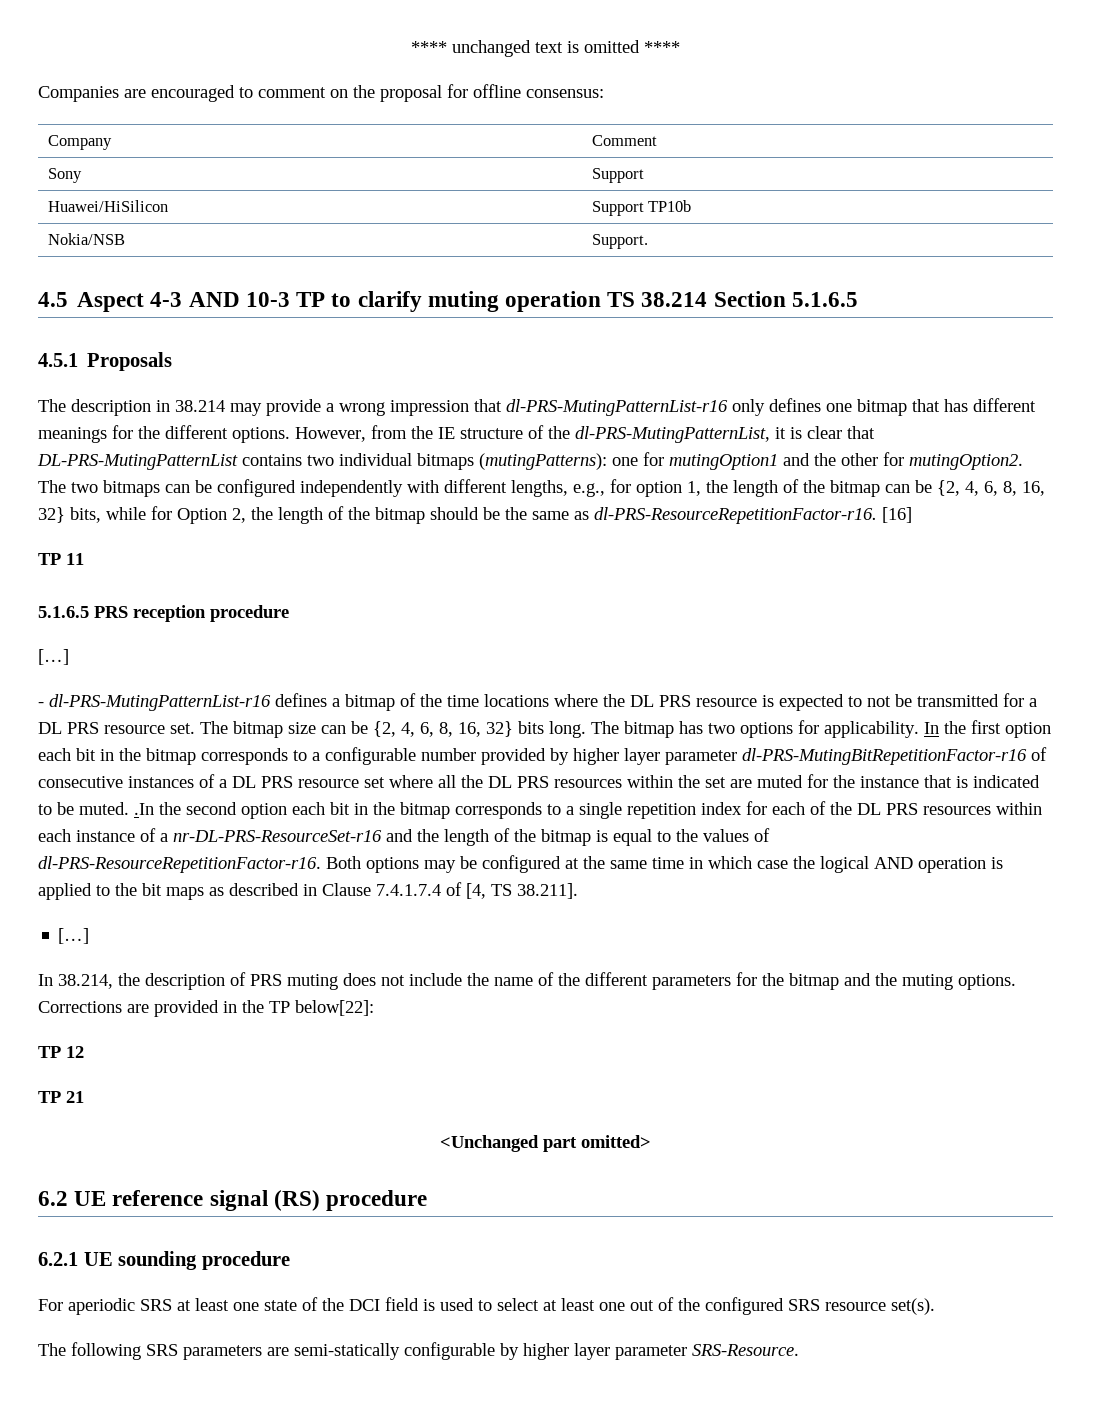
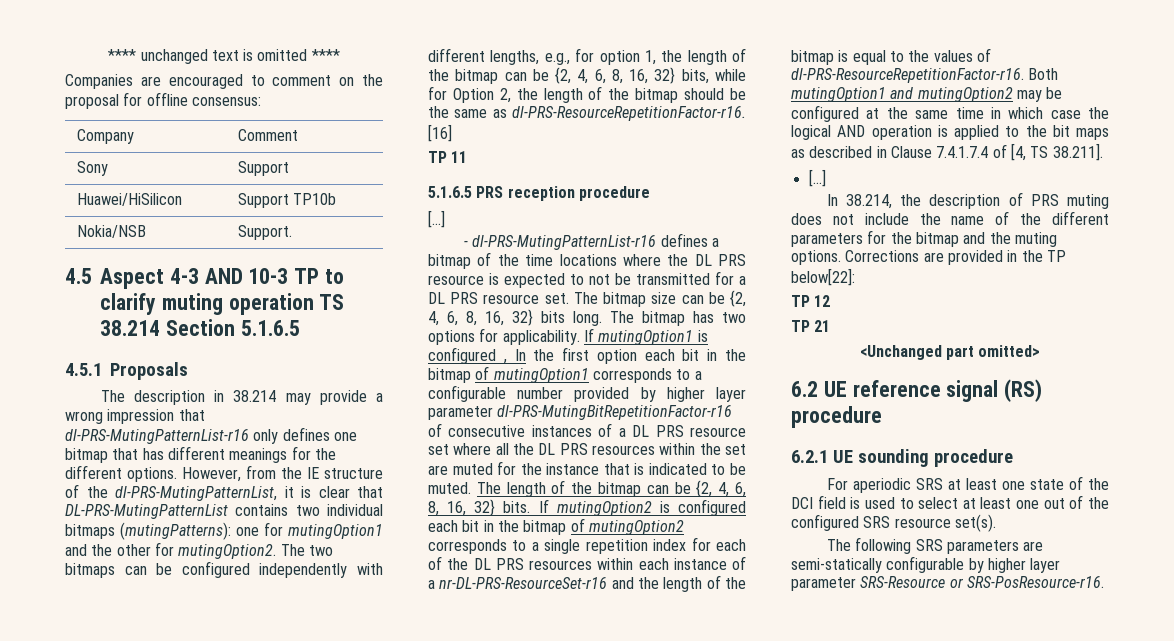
(919, 729) none -> [583,328,708,345] [428,347,507,364] If mutingOption1 is configured ,
(196, 756) none -> [475,366,589,383] of mutingOption1
[134,802,450,819] .In the second option each bit in the bitmap -> [476,480,746,497] [428,499,746,516] [428,518,684,535] The length of the bitmap can be {2, 4, 6, 8, 16, 32} bits. If mutingOption2 is configured each bit in the bitmap of mutingOption2
[366,857,419,873] options -> [791,87,1013,102] mutingOption1 and mutingOption2
[692,1344,799,1356] SRS-Resource. -> [860,576,1104,588] SRS-Resource or SRS-PosResource-r16.

